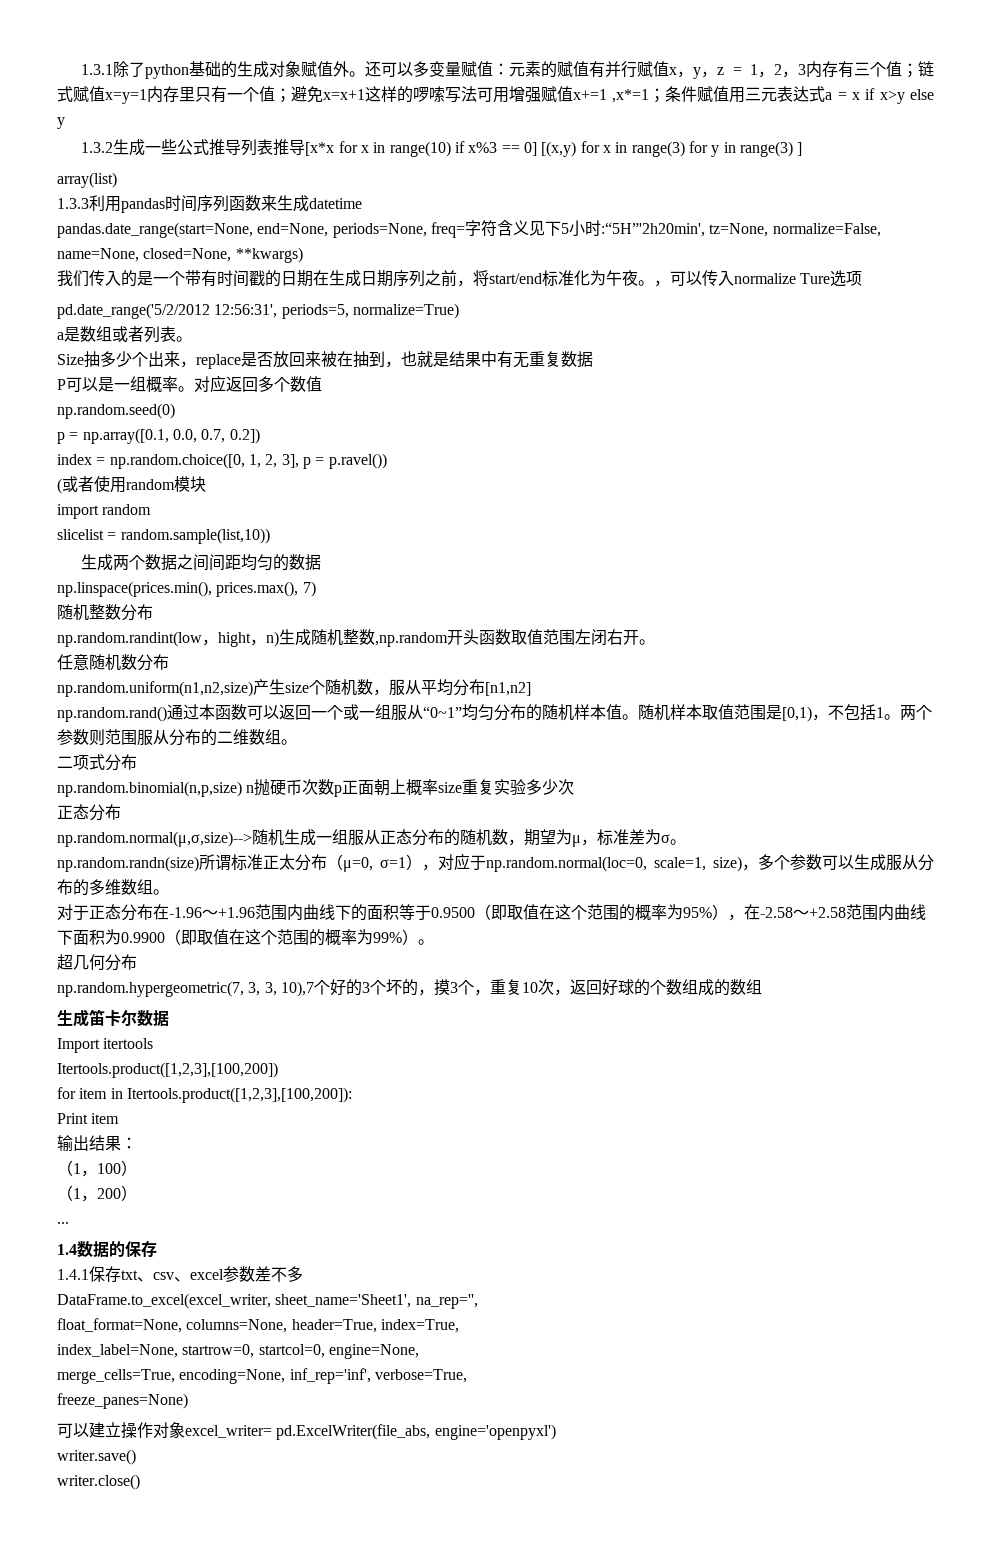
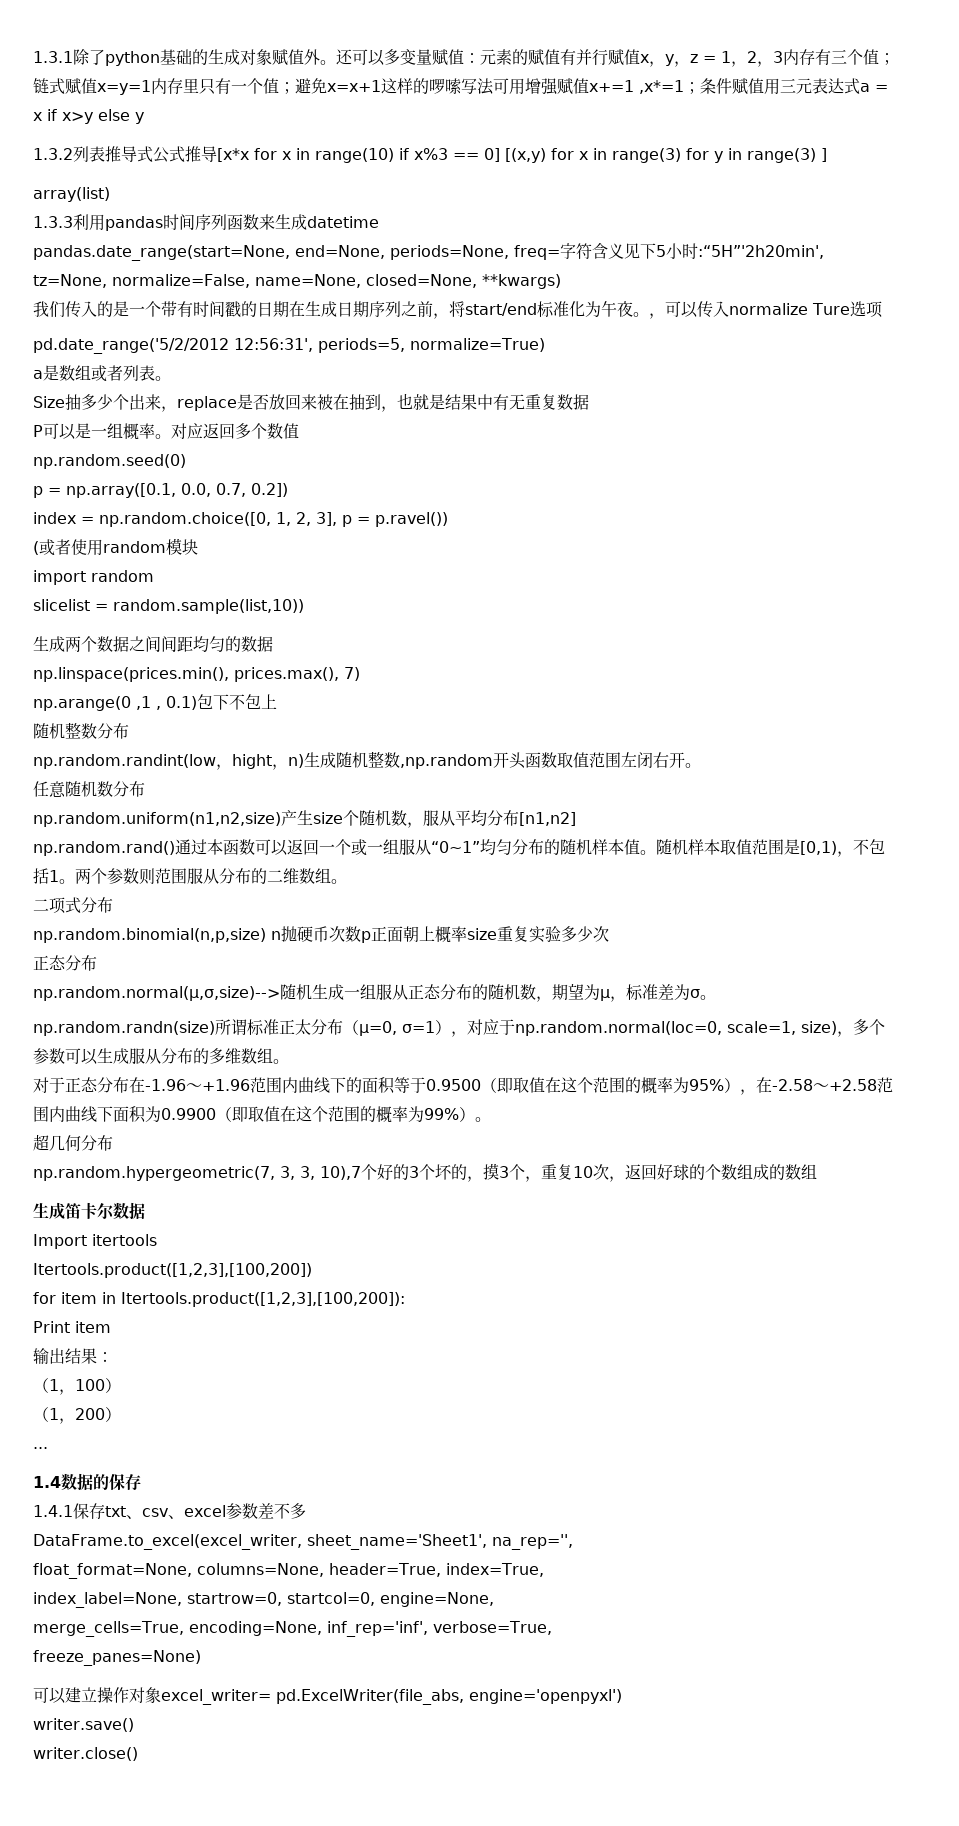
[113,139,274,156] 生成一些公式推导列表 -> [73,146,185,163] 列表推导式公式
(316, 589) none -> [33,694,277,711] // np.arange(0 ,1 , 0.1)包下不包上

